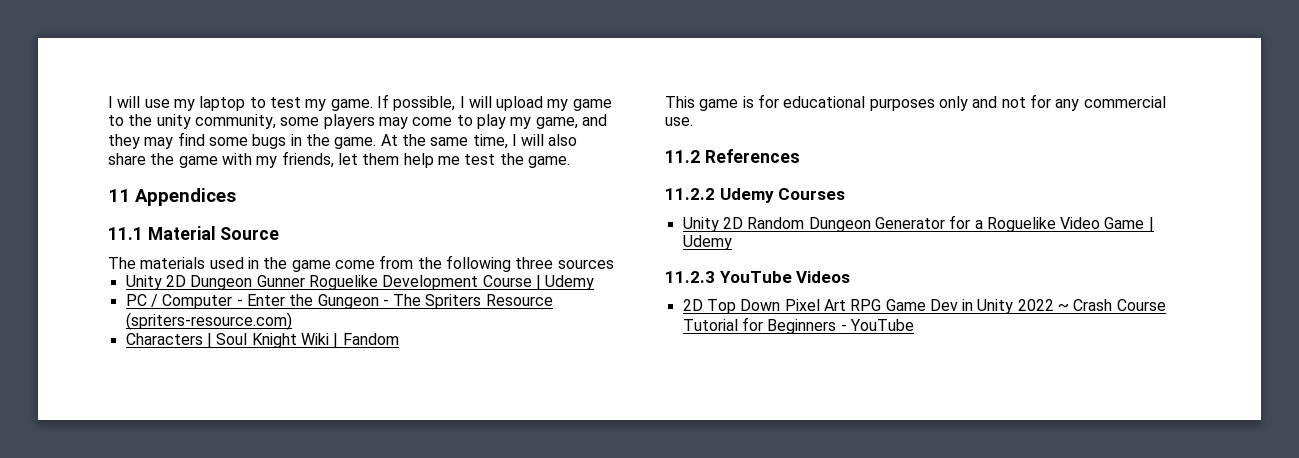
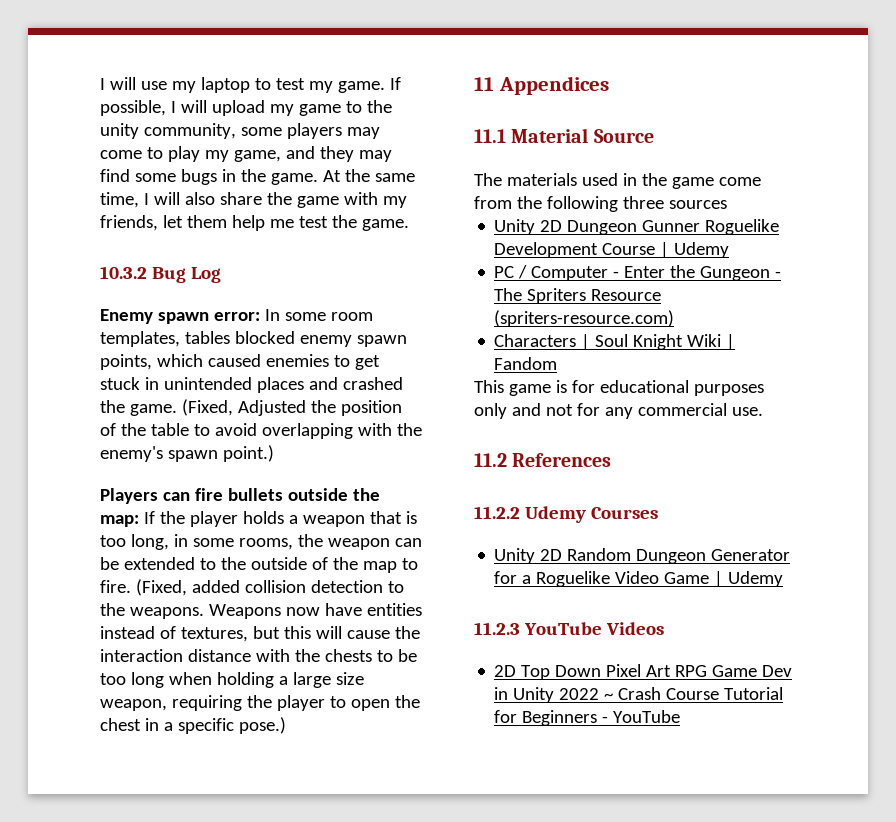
(570, 162) none -> [100,266,221,283] [100,309,373,324] [100,331,407,347] [100,354,380,370] [100,377,403,393] [100,399,402,416] [100,423,422,439] [100,445,274,462] [100,488,380,504] [100,511,417,527] [100,534,422,550] [100,557,418,573] [100,579,404,596] [100,603,422,619] [100,626,420,642] [100,649,417,662] [100,672,364,688] [100,695,420,711] [100,717,286,734] // 10.3.2 Bug Log // Enemy spawn error: In some room templates, tables blocked enemy spawn points, which caused enemies to get stuck in unintended places and crashed the game. (Fixed, Adjusted the position of the table to avoid overlapping with the enemy's spawn point.) // Players can fire bullets outside the map: If the player holds a weapon that is too long, in some rooms, the weapon can be extended to the outside of the map to fire. (Fixed, added collision detection to the weapons. Weapons now have entities instead of textures, but this will cause the interaction distance with the chests to be too long when holding a large size weapon, requiring the player to open the chest in a specific pose.)

